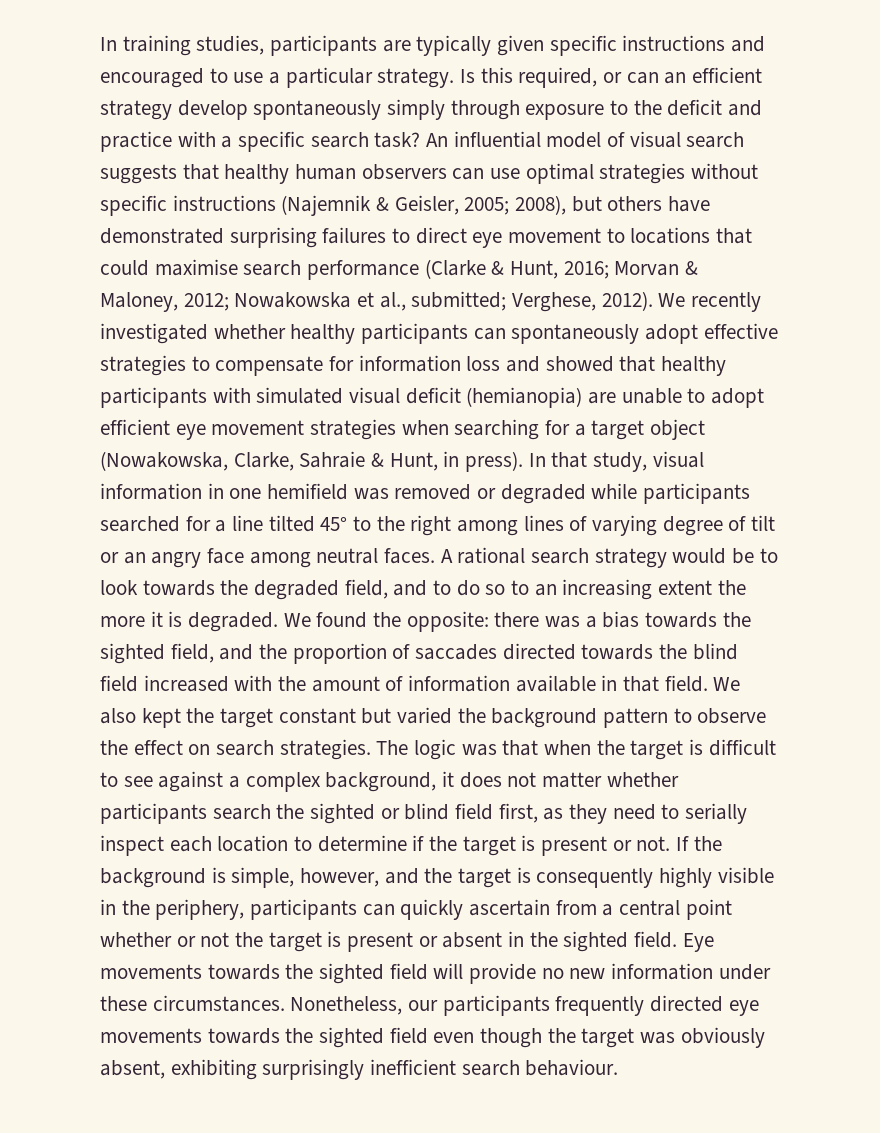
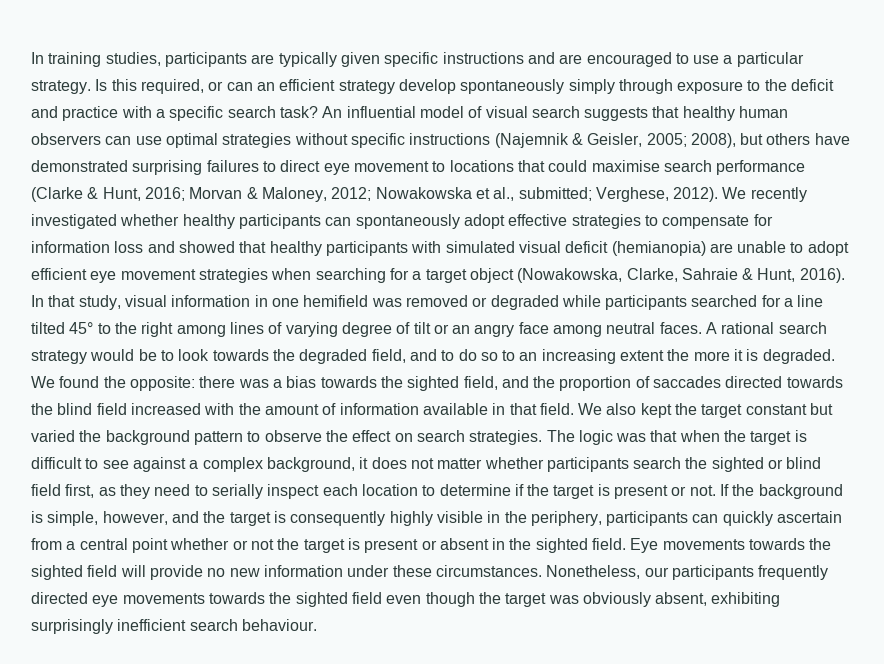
(766, 44) none -> [559,54,583,64] are
[443,451,524,472] in press). -> [799,268,845,283] 2016).

